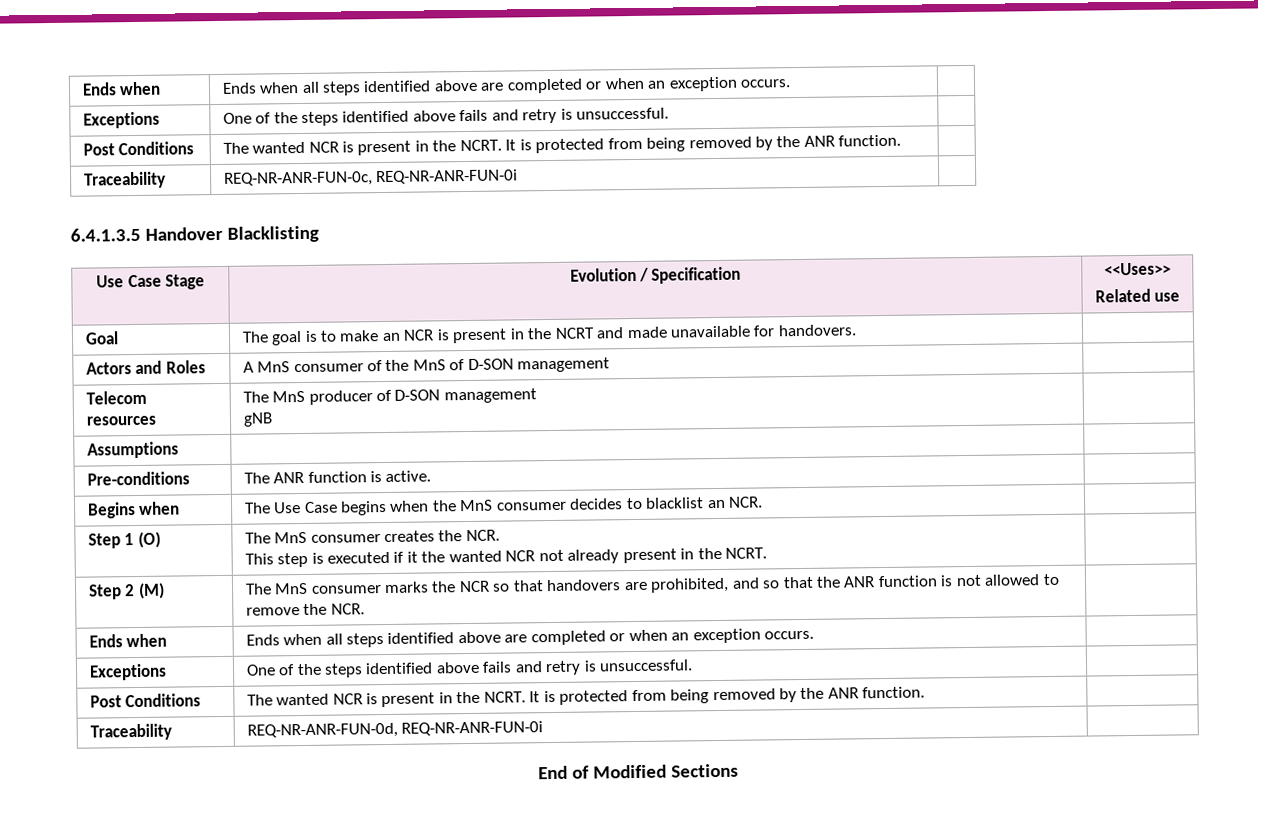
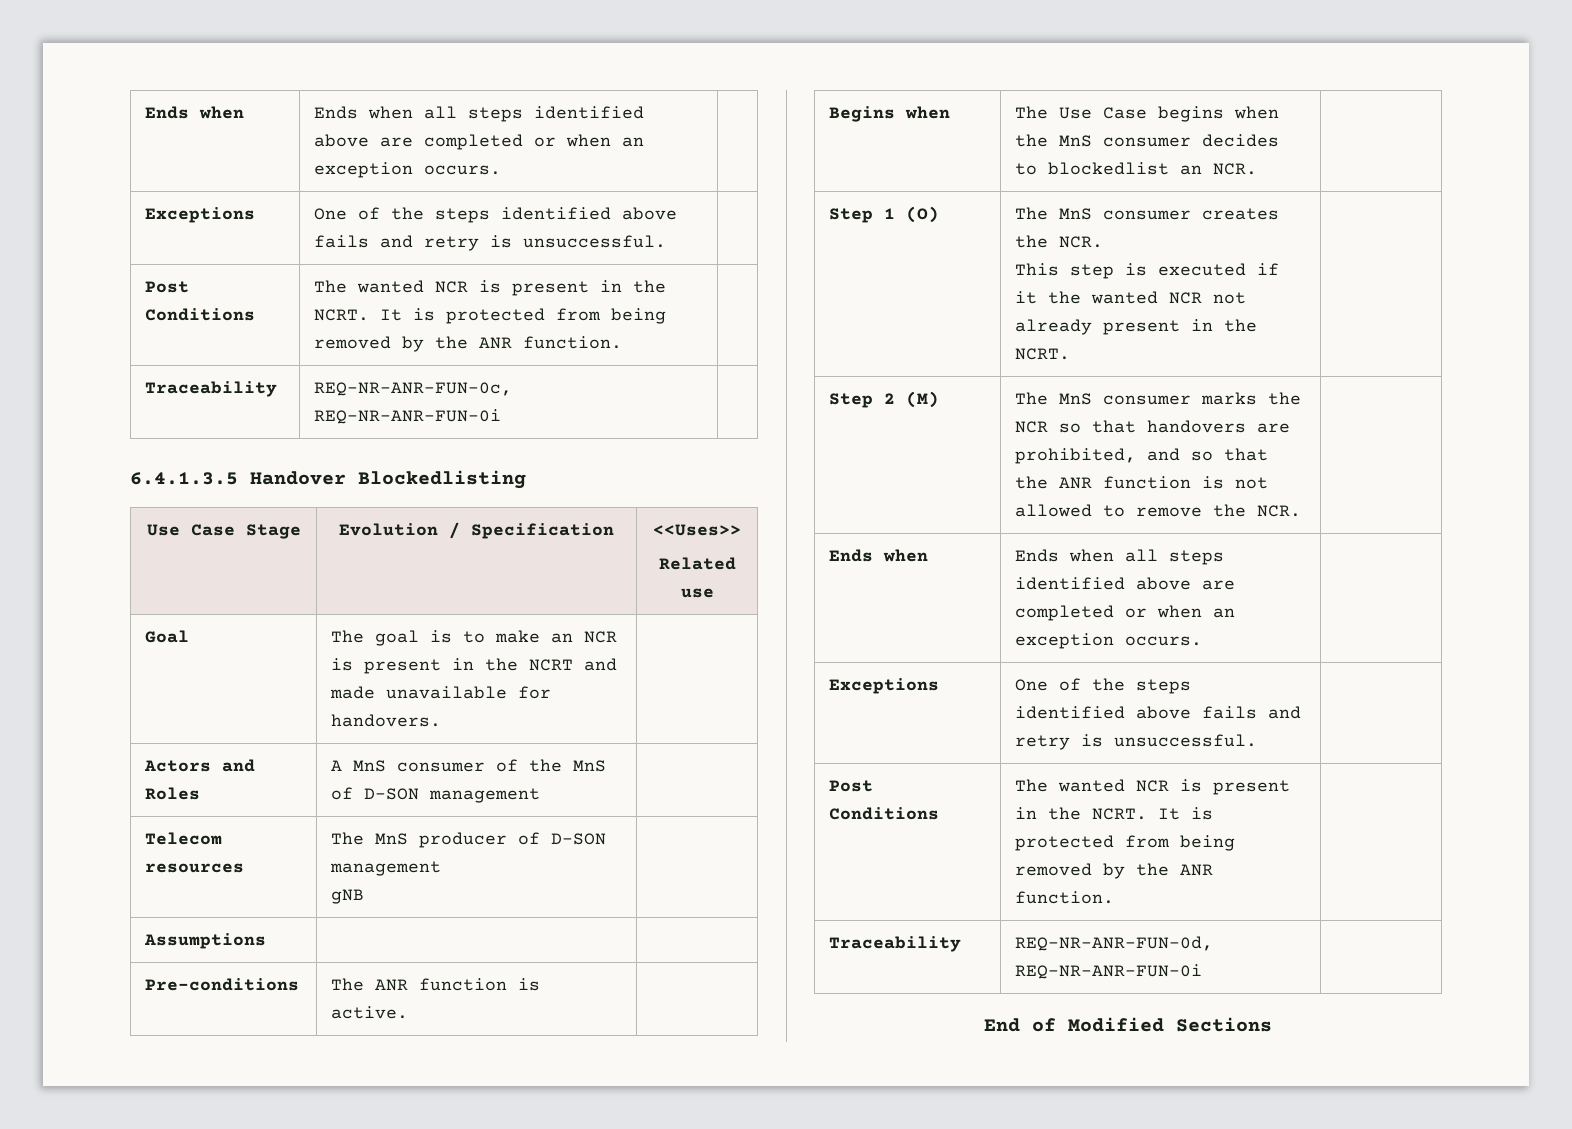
[226,225,319,243] Blacklisting -> [358,470,526,489] Blockedlisting
[645,497,705,509] blacklist -> [1047,162,1169,175] blockedlist

